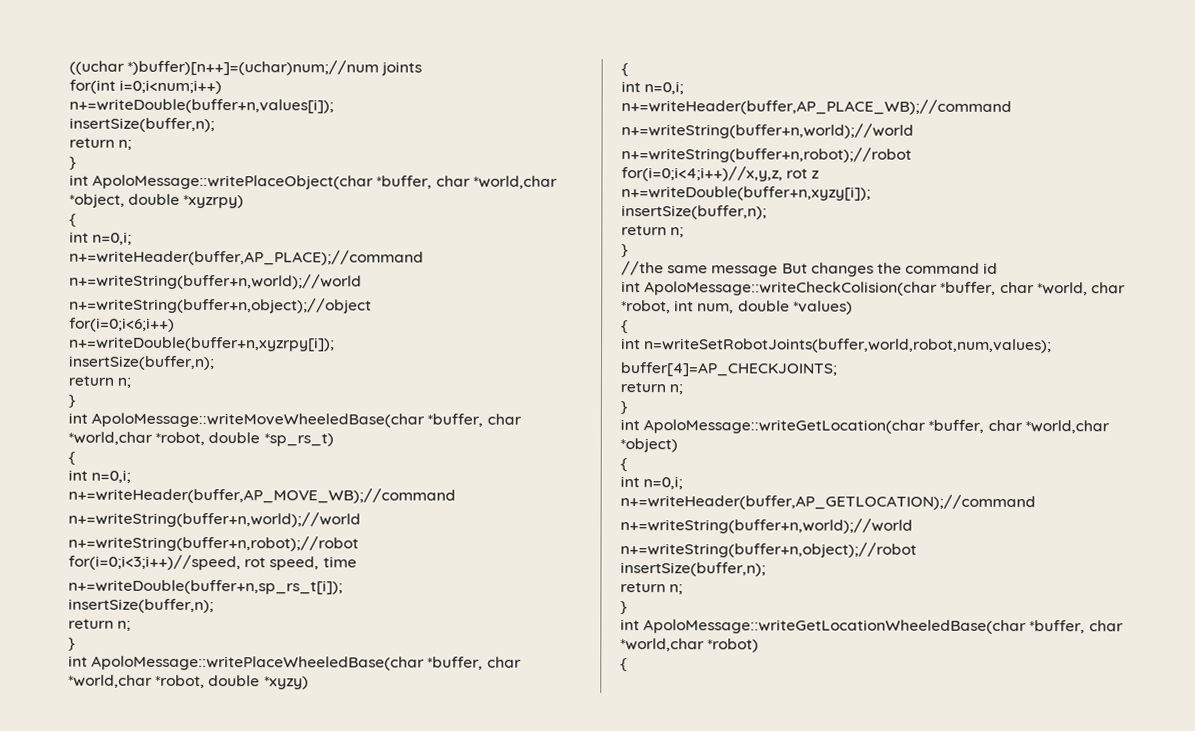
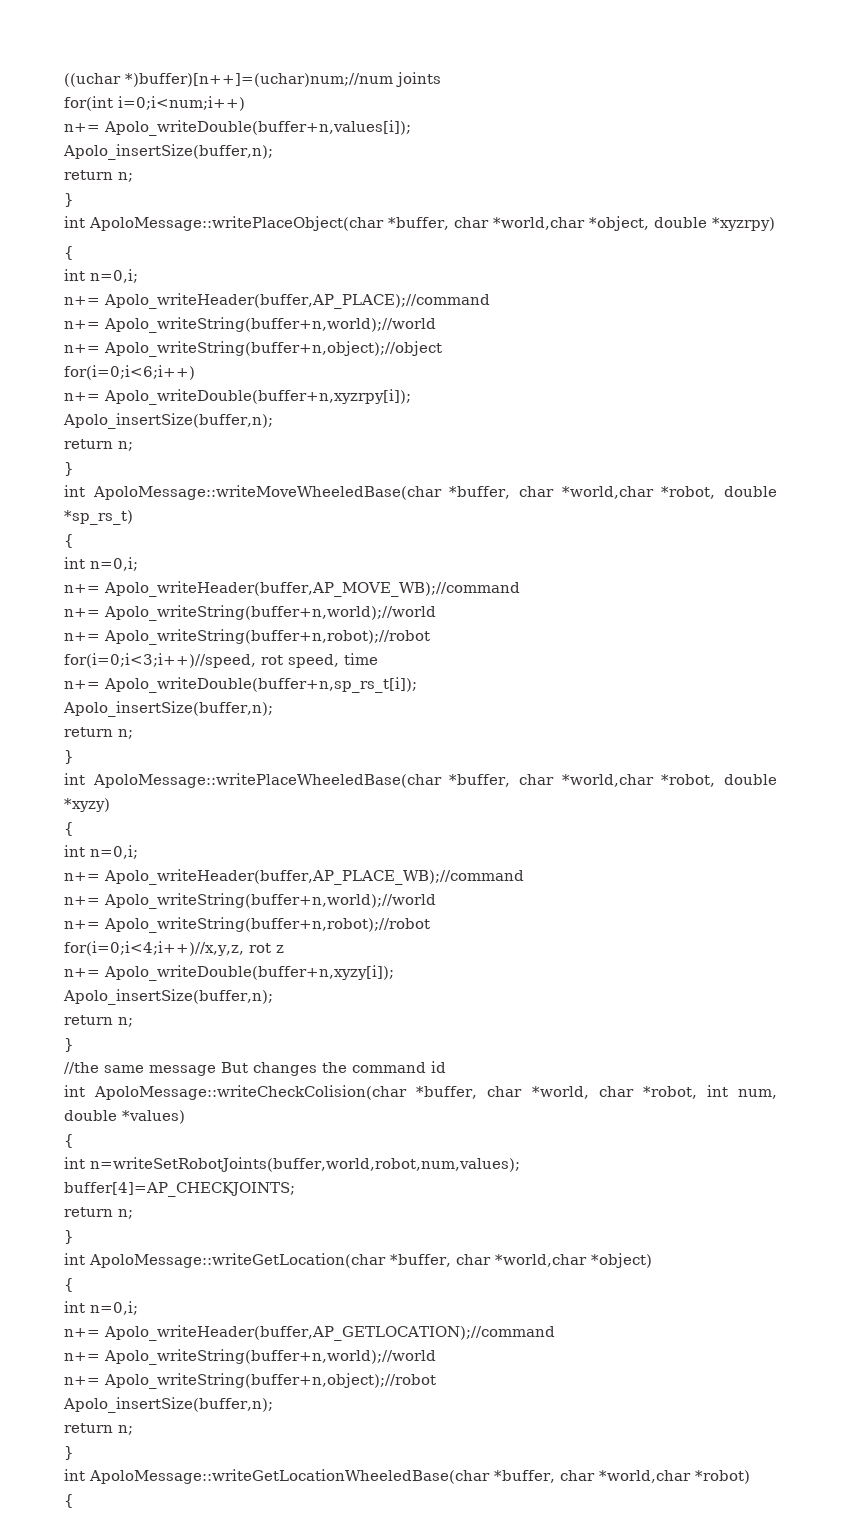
[69,98,334,114] [69,117,215,133] n+=writeDouble(buffer+n,values[i]); // insertSize(buffer,n); -> [64,120,411,136] [63,144,273,160] n+= Apolo_writeDouble(buffer+n,values[i]); // Apolo_insertSize(buffer,n);
[69,249,424,266] [69,273,362,290] [69,297,372,314] [69,317,175,332] [69,336,335,352] [68,355,215,371] n+=writeHeader(buffer,AP_PLACE);//command // n+=writeString(buffer+n,world);//world // n+=writeString(buffer+n,object);//object // for(i=0;i<6;i++) // n+=writeDouble(buffer+n,xyzrpy[i]); // insertSize(buffer,n); -> [64,293,490,309] [64,317,436,333] [64,341,442,357] [64,365,195,380] [64,389,411,405] [63,413,273,429] n+= Apolo_writeHeader(buffer,AP_PLACE);//command // n+= Apolo_writeString(buffer+n,world);//world // n+= Apolo_writeString(buffer+n,object);//object // for(i=0;i<6;i++) // n+= Apolo_writeDouble(buffer+n,xyzrpy[i]); // Apolo_insertSize(buffer,n);
[68,487,456,504] [68,511,361,528] [68,535,359,552] n+=writeHeader(buffer,AP_MOVE_WB);//command // n+=writeString(buffer+n,world);//world // n+=writeString(buffer+n,robot);//robot -> [64,581,520,597] [64,605,436,621] [64,629,430,645] n+= Apolo_writeHeader(buffer,AP_MOVE_WB);//command // n+= Apolo_writeString(buffer+n,world);//world // n+= Apolo_writeString(buffer+n,robot);//robot
[68,579,343,595] [68,598,214,614] n+=writeDouble(buffer+n,sp_rs_t[i]); // insertSize(buffer,n); -> [64,677,417,693] [63,701,273,717] n+= Apolo_writeDouble(buffer+n,sp_rs_t[i]); // Apolo_insertSize(buffer,n);
[621,99,1012,116] [621,123,914,139] [621,147,912,163] n+=writeHeader(buffer,AP_PLACE_WB);//command // n+=writeString(buffer+n,world);//world // n+=writeString(buffer+n,robot);//robot -> [64,869,524,885] [64,893,436,909] [64,917,430,933] n+= Apolo_writeHeader(buffer,AP_PLACE_WB);//command // n+= Apolo_writeString(buffer+n,world);//world // n+= Apolo_writeString(buffer+n,robot);//robot
[621,186,871,201] [621,205,767,220] n+=writeDouble(buffer+n,xyzy[i]); // insertSize(buffer,n); -> [64,965,394,981] [63,989,273,1005] n+= Apolo_writeDouble(buffer+n,xyzy[i]); // Apolo_insertSize(buffer,n);
[620,494,1036,511] [620,518,913,534] [620,542,917,558] [620,562,766,577] n+=writeHeader(buffer,AP_GETLOCATION);//command // n+=writeString(buffer+n,world);//world // n+=writeString(buffer+n,object);//robot // insertSize(buffer,n); -> [64,1325,555,1341] [64,1349,436,1365] [64,1373,436,1389] [63,1397,273,1413] n+= Apolo_writeHeader(buffer,AP_GETLOCATION);//command // n+= Apolo_writeString(buffer+n,world);//world // n+= Apolo_writeString(buffer+n,object);//robot // Apolo_insertSize(buffer,n);

